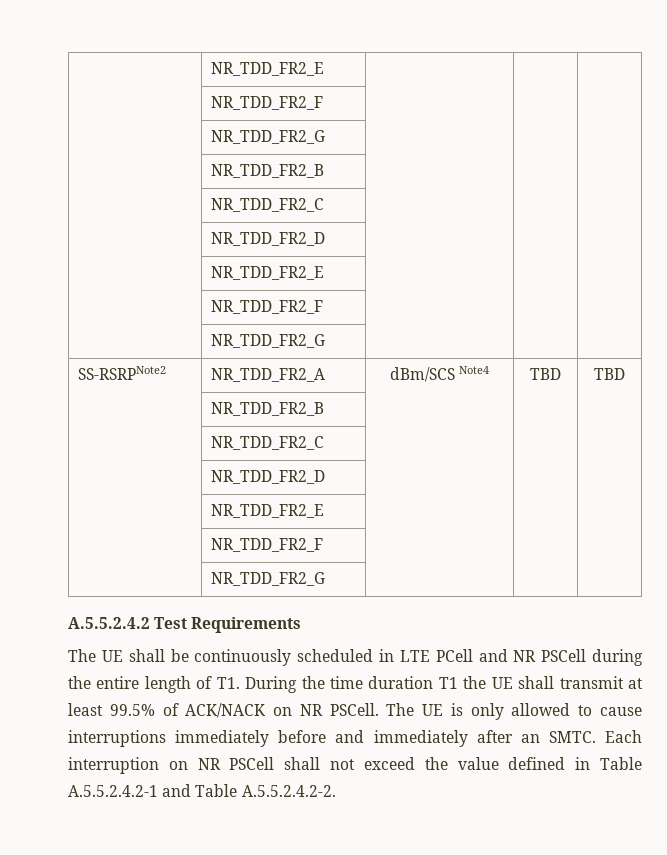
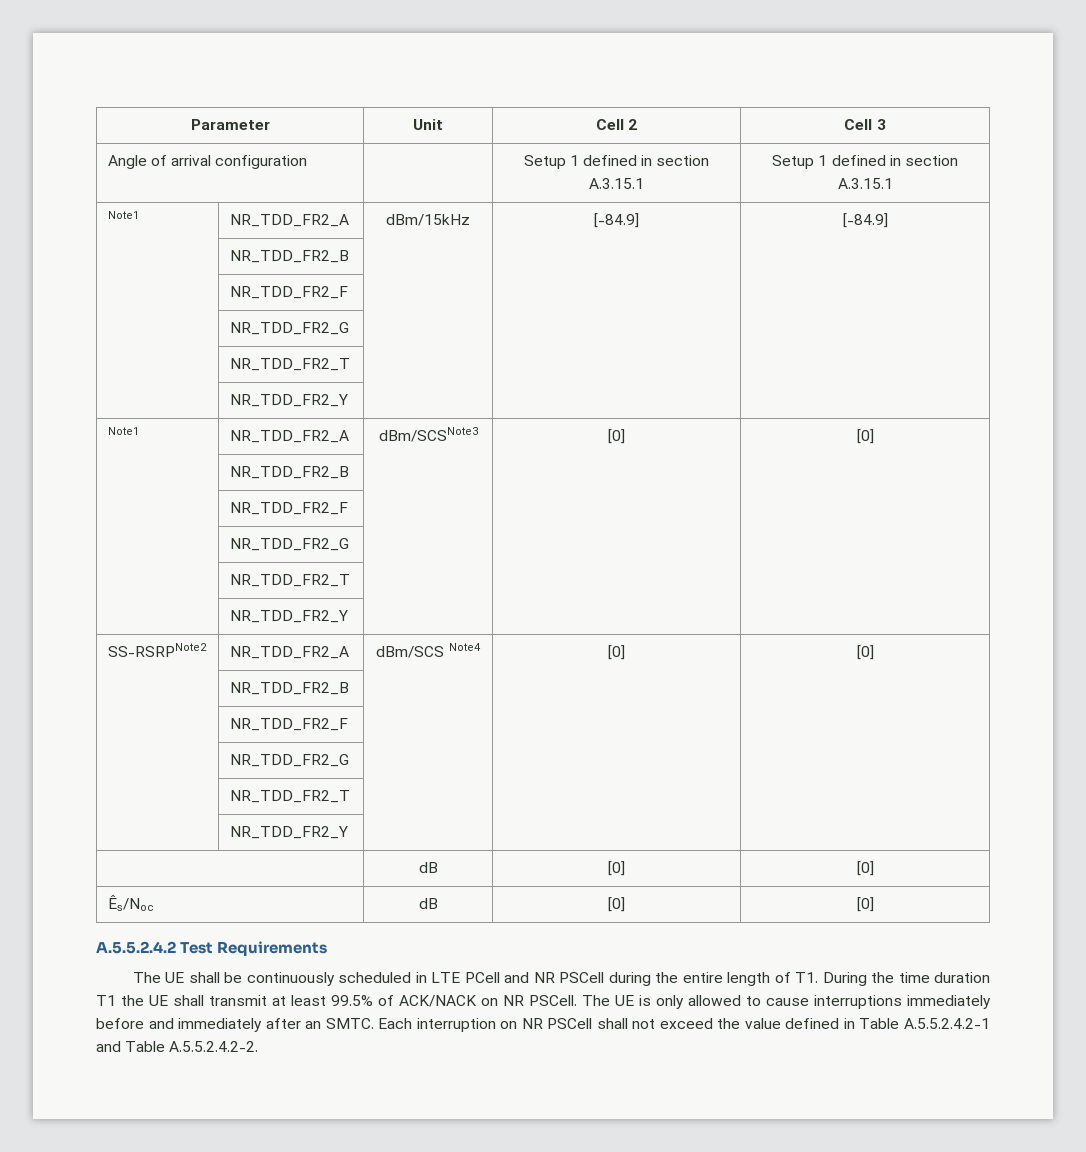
[211,62,325,76] [211,96,324,110] [211,130,326,144] [211,164,325,178] [211,198,325,212] [211,232,326,246] [211,266,325,280] [211,300,324,314] [211,334,326,348] | NR_TDD_FR2_E | | | // | NR_TDD_FR2_F | | | // | NR_TDD_FR2_G | | | // | NR_TDD_FR2_B | | | // | NR_TDD_FR2_C | | | // | NR_TDD_FR2_D | | | // | NR_TDD_FR2_E | | | // | NR_TDD_FR2_F | | | // | NR_TDD_FR2_G | | | -> [190,119,270,130] [413,119,443,130] [595,119,638,130] [844,119,886,130] [107,155,308,169] [523,155,710,169] [589,178,644,189] [772,155,958,169] [837,178,893,189] [107,211,139,219] [229,214,349,227] [386,214,470,226] [594,213,639,228] [842,213,888,228] [229,250,349,263] [229,286,348,299] [229,322,349,335] [229,358,350,371] [229,394,348,407] [107,427,139,435] [229,430,349,443] [378,427,478,442] [608,429,625,444] [856,429,874,444] [229,466,349,479] [229,502,348,515] [229,538,349,551] [229,574,350,587] [229,610,348,623] Parameter | Unit | Cell 2 | Cell 3 // Angle of arrival configuration | | Setup 1 defined in section A.3.15.1 | Setup 1 defined in section A.3.15.1 // Note1 | NR_TDD_FR2_A | dBm/15kHz | [-84.9] | [-84.9] // | NR_TDD_FR2_B | | | // | NR_TDD_FR2_F | | | // | NR_TDD_FR2_G | | | // | NR_TDD_FR2_T | | | // | NR_TDD_FR2_Y | | | // Note1 | NR_TDD_FR2_A | dBm/SCSNote3 | [0] | [0] // | NR_TDD_FR2_B | | | // | NR_TDD_FR2_F | | | // | NR_TDD_FR2_G | | | // | NR_TDD_FR2_T | | | // | NR_TDD_FR2_Y | | |
[530,368,561,380] [594,368,625,380] [211,402,325,416] [211,436,325,450] [211,470,326,484] [211,504,325,518] [211,538,324,552] [211,572,326,586] TBD | TBD // | NR_TDD_FR2_B | | | // | NR_TDD_FR2_C | | | // | NR_TDD_FR2_D | | | // | NR_TDD_FR2_E | | | // | NR_TDD_FR2_F | | | // | NR_TDD_FR2_G | | | -> [608,645,625,660] [856,645,874,660] [229,682,349,695] [229,718,348,731] [229,754,349,767] [229,790,350,803] [229,826,348,839] [418,862,438,873] [608,861,625,876] [856,861,874,876] [107,895,154,911] [418,898,438,909] [608,897,625,912] [856,897,874,912] [0] | [0] // | NR_TDD_FR2_B | | | // | NR_TDD_FR2_F | | | // | NR_TDD_FR2_G | | | // | NR_TDD_FR2_T | | | // | NR_TDD_FR2_Y | | | // | dB | [0] | [0] // Ês/Noc | dB | [0] | [0]

